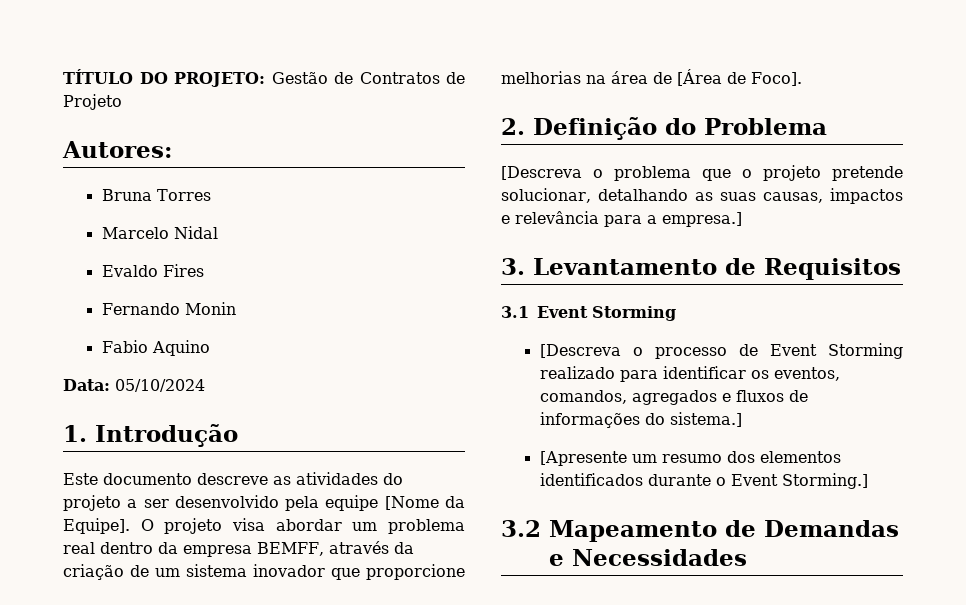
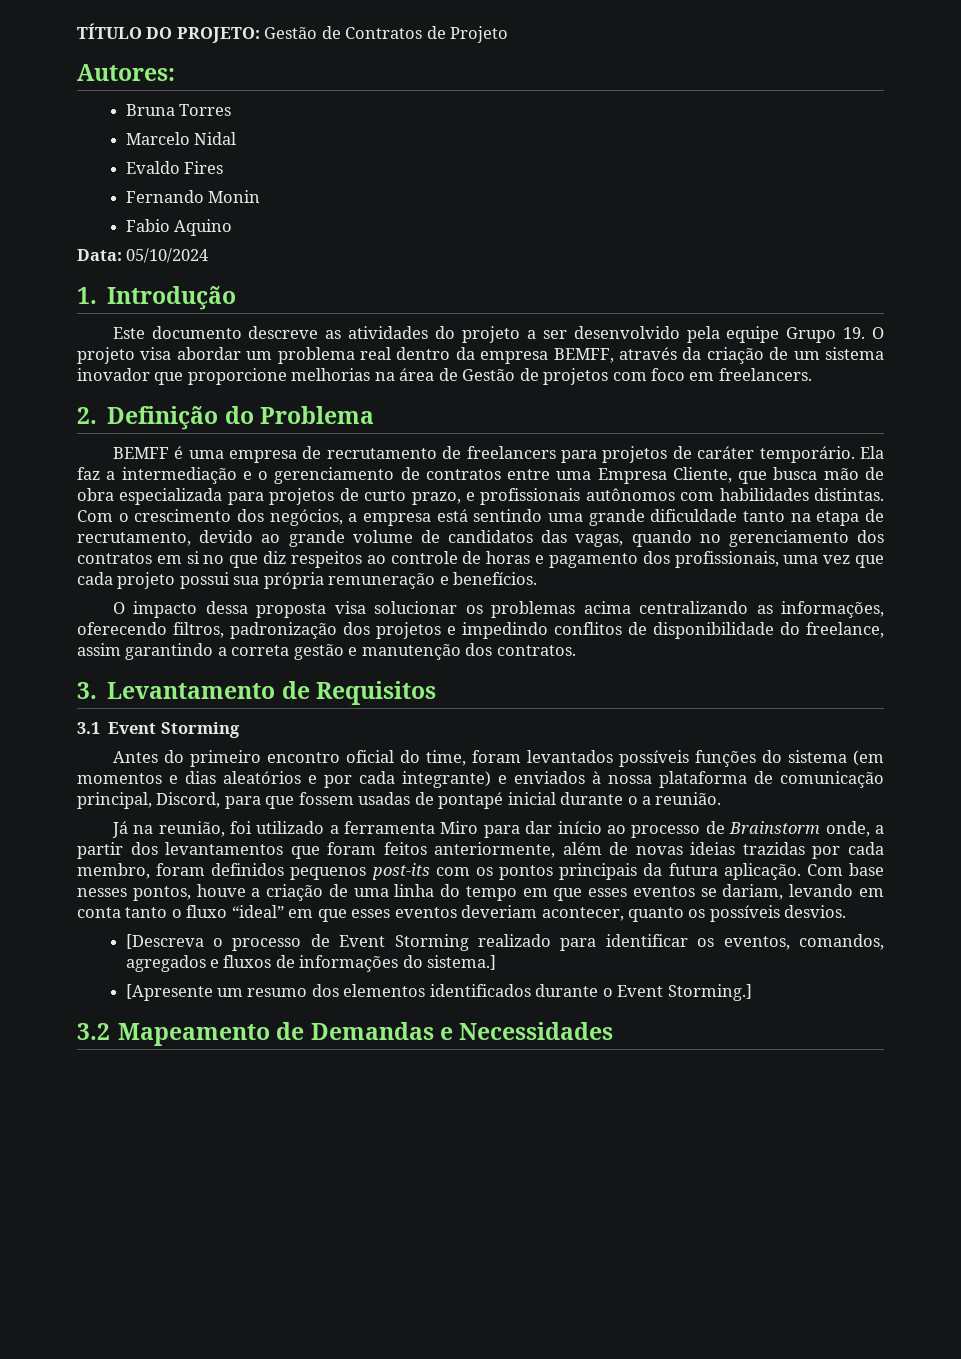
[384,496,465,510] [63,518,130,534] [Nome da Equipe]. -> [786,327,866,343] Grupo 19.
[677,69,802,86] [501,117,827,140] [501,165,903,181] [501,188,903,204] [501,211,742,227] [Área de Foco]. // 2. Definição do Problema // [Descreva o problema que o projeto pretende solucionar, detalhando as suas causas, impactos e relevância para a empresa.] -> [462,368,812,385] [77,406,374,430] [112,446,884,463] [77,467,884,484] [77,488,884,505] [77,509,884,526] [77,530,884,547] [77,551,885,568] [77,572,538,589] [112,601,885,618] [77,622,884,639] [77,643,576,660] Gestão de projetos com foco em freelancers. // 2. Definição do Problema // BEMFF é uma empresa de recrutamento de freelancers para projetos de caráter temporário. Ela faz a intermediação e o gerenciamento de contratos entre uma Empresa Cliente, que busca mão de obra especializada para projetos de curto prazo, e profissionais autônomos com habilidades distintas. Com o crescimento dos negócios, a empresa está sentindo uma grande dificuldade tanto na etapa de recrutamento, devido ao grande volume de candidatos das vagas, quando no gerenciamento dos contratos em si no que diz respeitos ao controle de horas e pagamento dos profissionais, uma vez que cada projeto possui sua própria remuneração e benefícios. // O impacto dessa proposta visa solucionar os problemas acima centralizando as informações, oferecendo filtros, padronização dos projetos e impedindo conflitos de disponibilidade do freelance, assim garantindo a correta gestão e manutenção dos contratos.
(676, 313) none -> [112,750,884,767] [77,771,884,788] [77,792,722,809] [111,821,884,838] [77,842,885,859] [77,863,884,880] [77,884,884,901] [77,905,847,922] // Antes do primeiro encontro oficial do time, foram levantados possíveis funções do sistema (em momentos e dias aleatórios e por cada integrante) e enviados à nossa plataforma de comunicação principal, Discord, para que fossem usadas de pontapé inicial durante o a reunião. // Já na reunião, foi utilizado a ferramenta Miro para dar início ao processo de Brainstorm onde, a partir dos levantamentos que foram feitos anteriormente, além de novas ideias trazidas por cada membro, foram definidos pequenos post-its com os pontos principais da futura aplicação. Com base nesses pontos, houve a criação de uma linha do tempo em que esses eventos se dariam, levando em conta tanto o fluxo “ideal” em que esses eventos deveriam acontecer, quanto os possíveis desvios.

